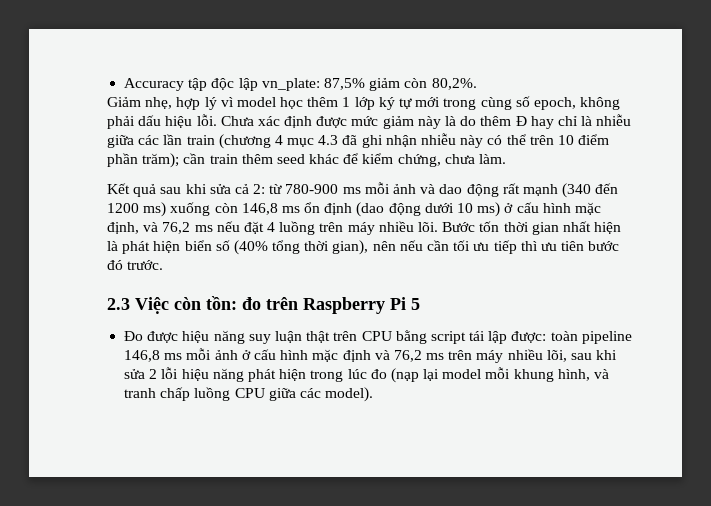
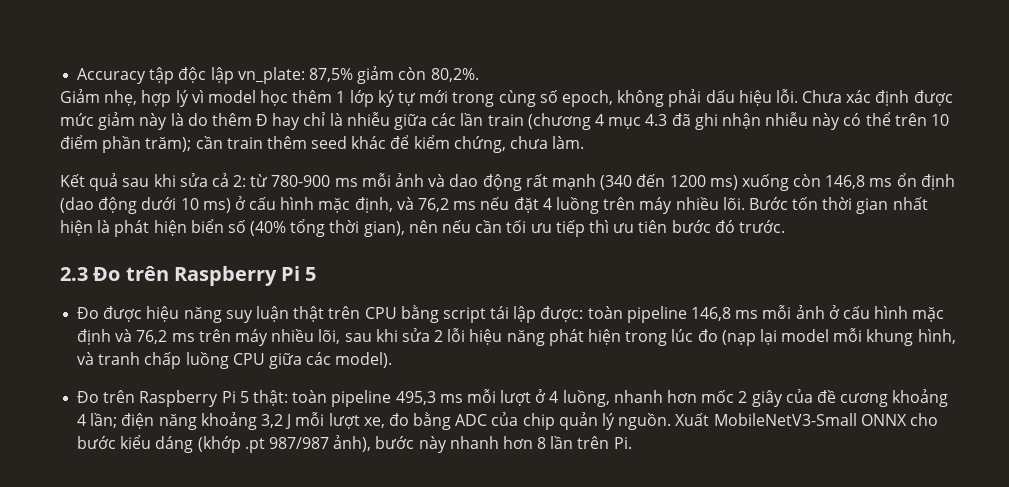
[135,296,261,314] Việc còn tồn: đo -> [93,267,121,281] Đo
(374, 394) none -> [77,389,949,407] [77,412,938,430] [77,435,632,453] // Đo trên Raspberry Pi 5 thật: toàn pipeline 495,3 ms mỗi lượt ở 4 luồng, nhanh hơn mốc 2 giây của đề cương khoảng 4 lần; điện năng khoảng 3,2 J mỗi lượt xe, đo bằng ADC của chip quản lý nguồn. Xuất MobileNetV3-Small ONNX cho bước kiểu dáng (khớp .pt 987/987 ảnh), bước này nhanh hơn 8 lần trên Pi.

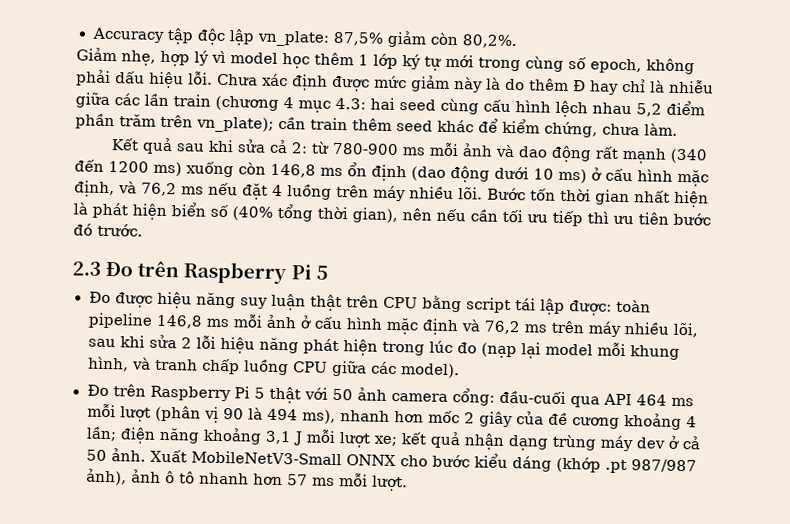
[645,112,949,130] [60,135,192,153] 4.3 đã ghi nhận nhiễu này có thể trên 10 điểm phần trăm); -> [335,97,705,118] [75,113,274,133] 4.3: hai seed cùng cấu hình lệch nhau 5,2 điểm phần trăm trên vn_plate);
[252,389,610,407] thật: toàn pipeline 495,3 ms mỗi lượt ở 4 luồng, -> [268,386,694,408] [86,403,336,424] thật với 50 ảnh camera cổng: đầu-cuối qua API 464 ms mỗi lượt (phân vị 90 là 494 ms),
[260,414,283,428] 3,2 -> [264,430,292,445] 3,1
[363,412,672,430] xe, đo bằng ADC của chip quản lý nguồn. -> [373,431,701,452] [85,448,146,462] xe; kết quả nhận dạng trùng máy dev ở cả 50 ảnh.
[375,436,632,453] bước này nhanh hơn 8 lần trên Pi. -> [130,469,408,492] ảnh ô tô nhanh hơn 57 ms mỗi lượt.

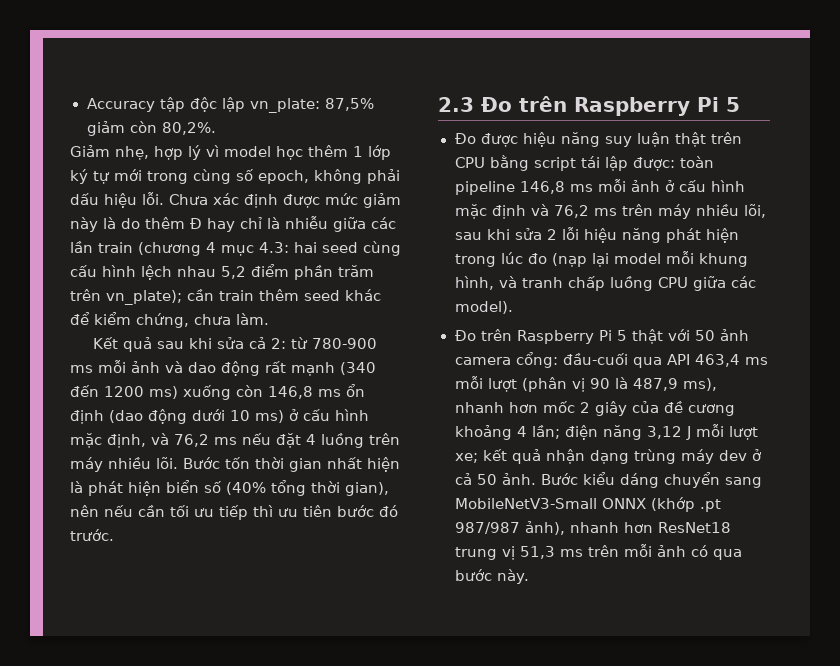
[635,394,667,406] 464 -> [694,354,740,367] 463,4
[266,408,298,421] 494 -> [632,378,678,391] 487,9
[202,427,292,445] khoảng 3,1 -> [646,426,682,439] 3,12
[149,449,697,474] [85,468,408,492] Xuất MobileNetV3-Small ONNX cho bước kiểu dáng (khớp .pt 987/987 ảnh), ảnh ô tô nhanh hơn 57 ms mỗi lượt. -> [540,472,762,488] [454,497,721,512] [454,521,731,535] [454,544,742,560] [454,569,530,584] Bước kiểu dáng chuyển sang MobileNetV3-Small ONNX (khớp .pt 987/987 ảnh), nhanh hơn ResNet18 trung vị 51,3 ms trên mỗi ảnh có qua bước này.

